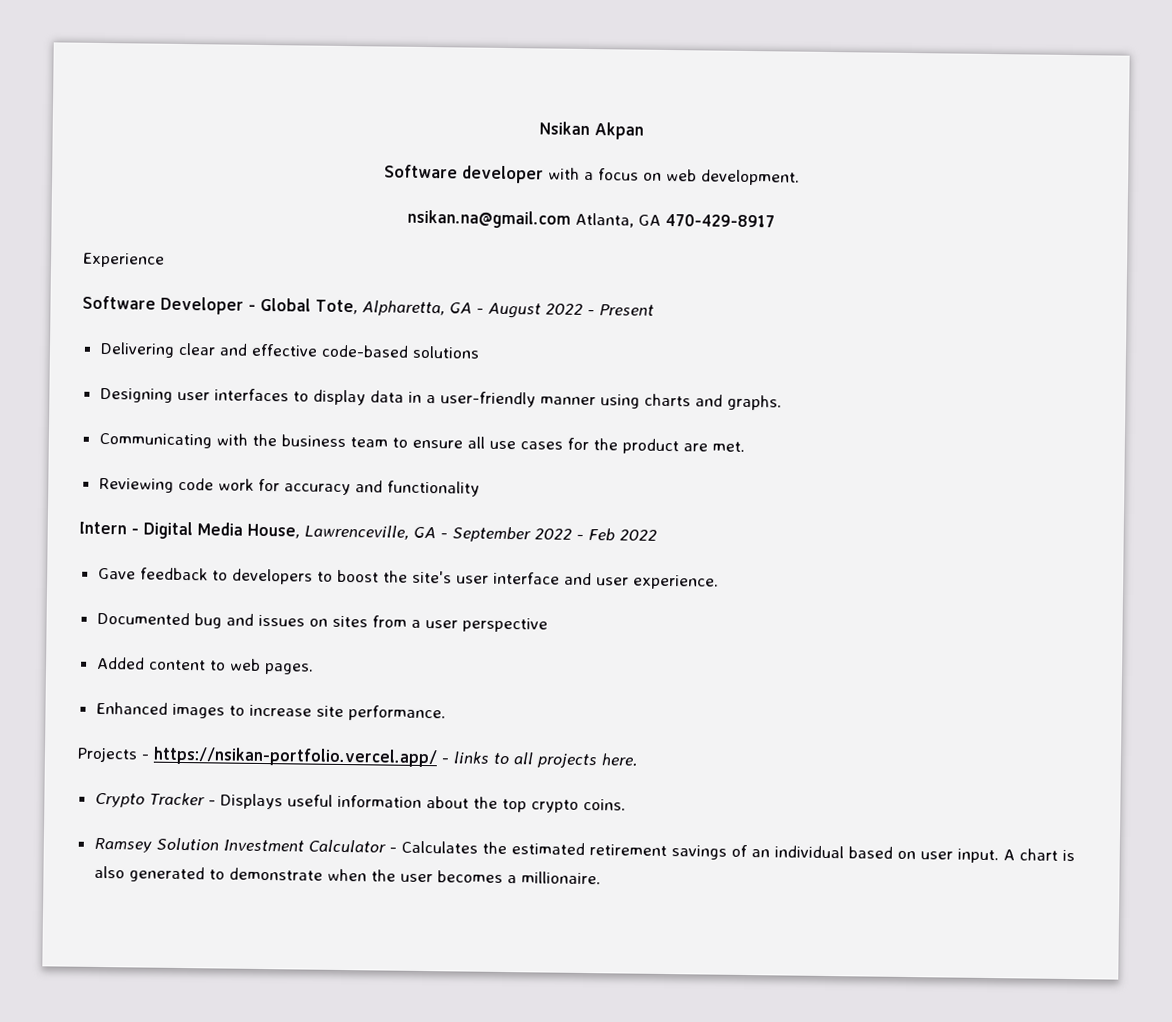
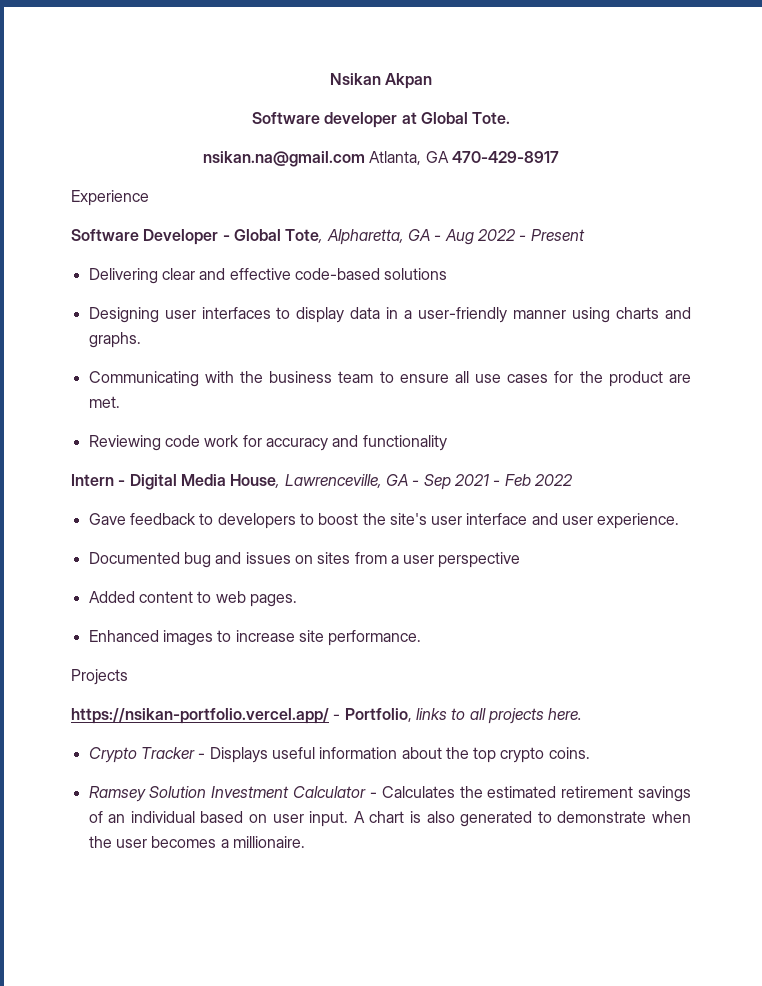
[547,167,800,186] with a focus on web development. -> [401,112,511,124] at Global Tote.
[487,302,541,319] August -> [444,229,474,245] Aug
[452,526,572,543] September 2022 -> [423,474,489,490] Sep 2021
[141,754,149,760] - -> (128, 677) //
(449, 761) none -> [344,708,412,722] Portfolio,

